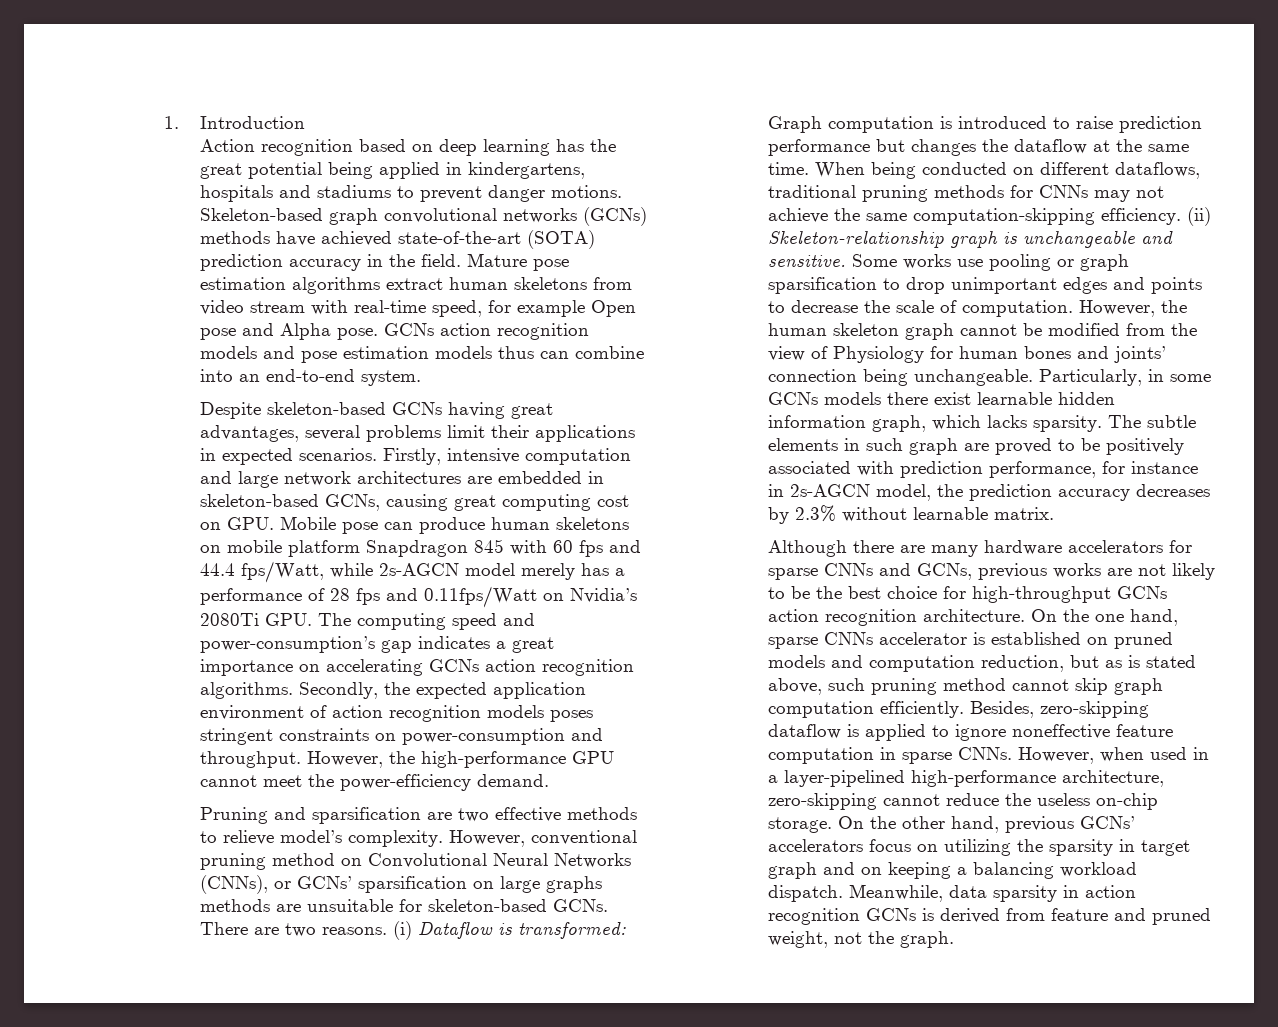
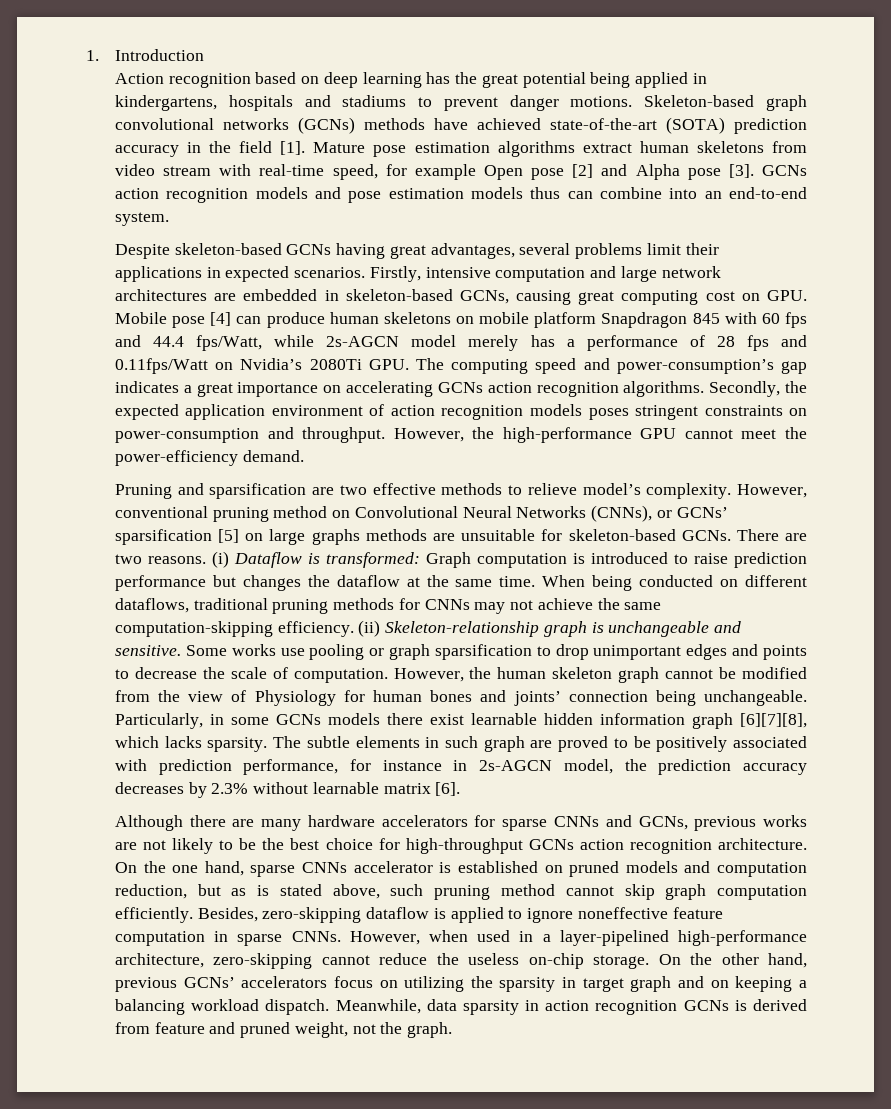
[420,254,461,267] field. -> [239,141,306,155] field [1].
(236, 334) none -> [572,164,594,178] [2]
[336,328,378,340] pose. -> [687,164,754,180] pose [3].
(378, 528) none -> [210,312,232,326] [4]
(467, 884) none -> [218,529,240,543] [5]
[871,415,926,432] graph, -> [691,713,807,729] graph [6][7][8],
[993,507,1054,520] matrix. -> [383,782,461,796] matrix [6].

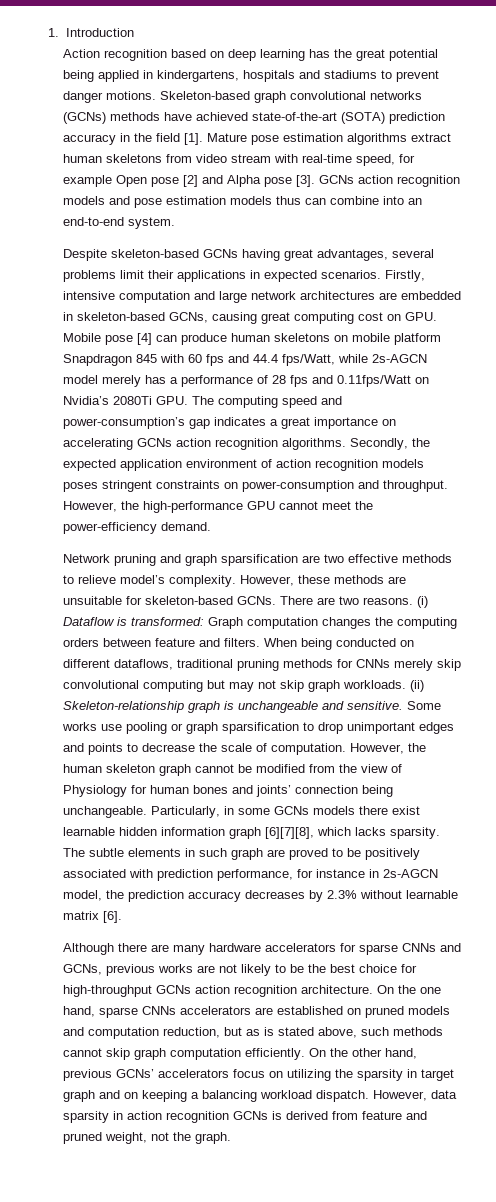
[114,483,204,499] Pruning and -> [62,554,217,566] Network pruning and graph
[114,505,728,522] [114,529,360,545] conventional pruning method on Convolutional Neural Networks (CNNs), or GCNs’ sparsification [5] on large graphs -> [297,575,330,584] these
[572,552,808,568] [114,575,536,591] is introduced to raise prediction performance but changes the dataflow at the same time. -> [321,617,457,629] [62,638,260,647] changes the computing orders between feature and filters.
[474,598,662,614] [114,621,354,637] may not achieve the same computation-skipping efficiency. -> [393,659,461,671] [62,680,406,692] merely skip convolutional computing but may not skip graph workloads.
[353,861,452,873] accelerator is -> [179,1006,273,1015] accelerators are
[434,884,555,900] pruning method -> [392,1027,443,1036] methods
[197,907,723,923] [114,930,807,946] [114,953,650,969] Besides, zero-skipping dataflow is applied to ignore noneffective feature computation in sparse CNNs. However, when used in a layer-pipelined high-performance architecture, zero-skipping cannot reduce the useless on-chip storage. -> (305, 1054) none
[335,999,421,1014] Meanwhile, -> [372,1090,427,1101] However,

